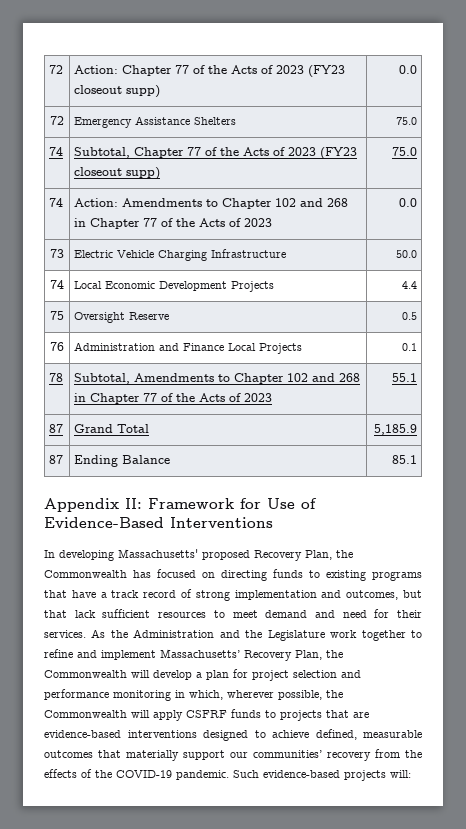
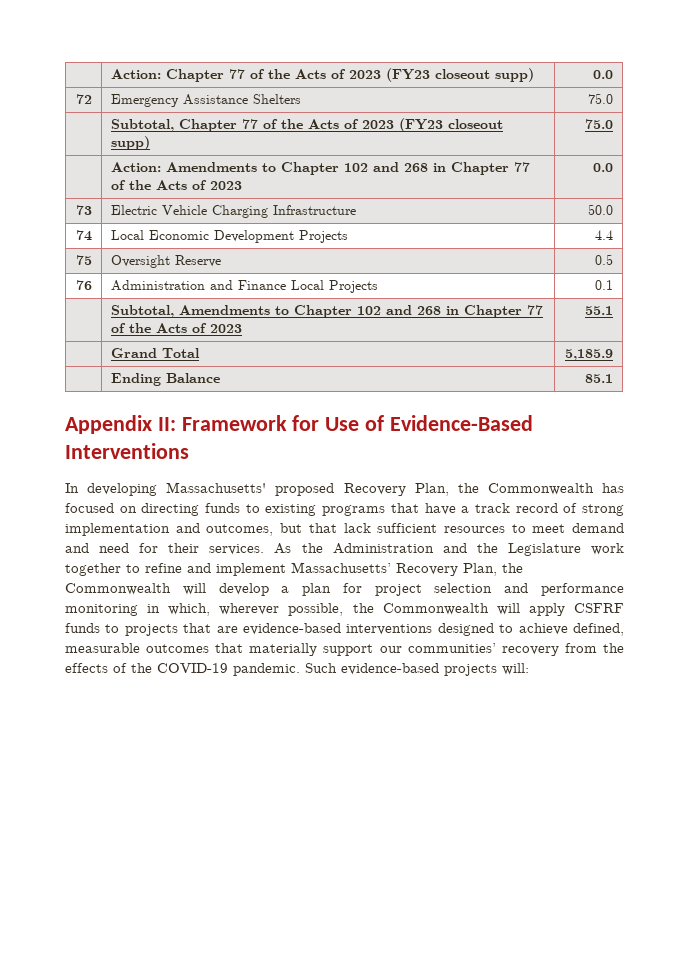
[49,65,64,74] 72 -> (110, 74) none
[49,147,64,156] 74 -> (614, 98) none
[49,198,64,207] 74 -> (614, 124) none
[49,373,64,382] 78 -> (614, 285) none
[49,424,64,433] 87 -> (614, 310) none
[49,455,64,464] 87 -> (614, 355) none

